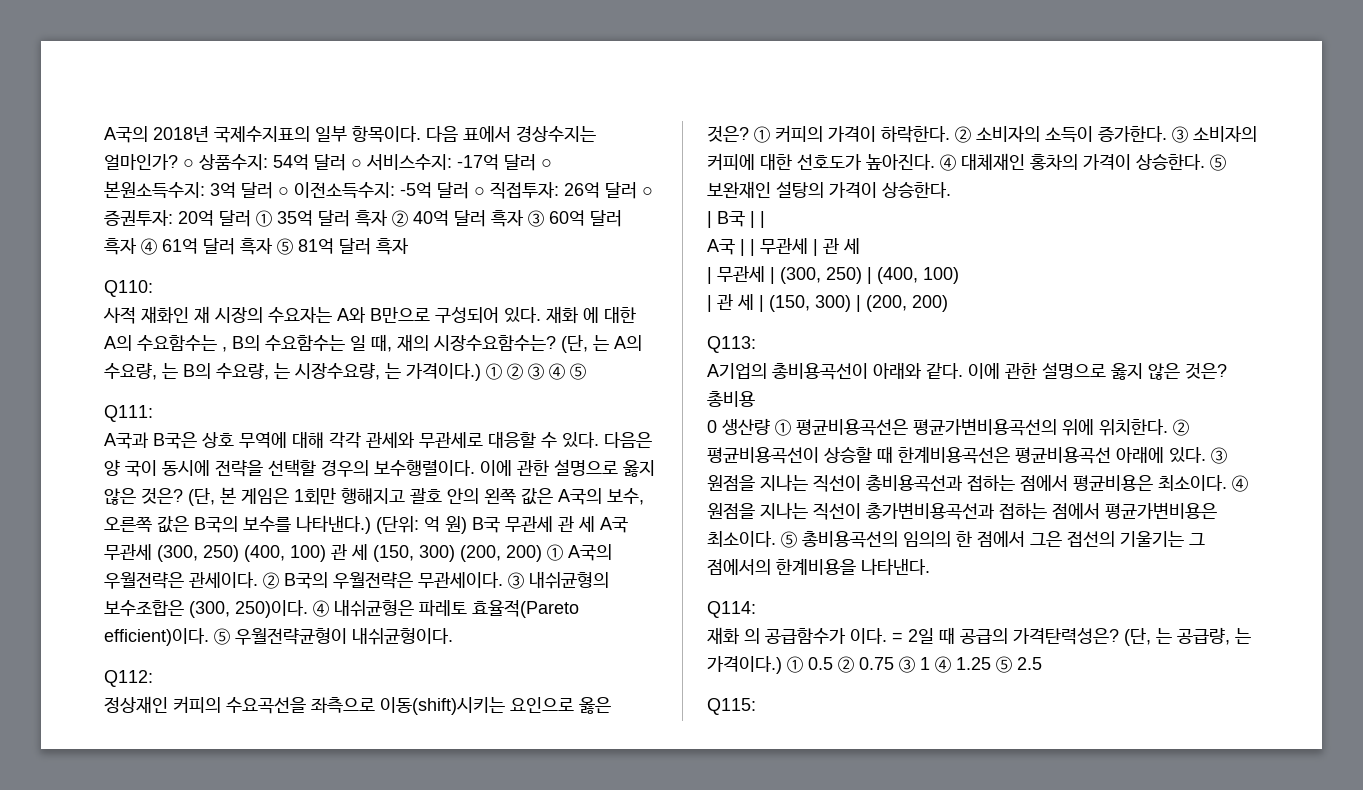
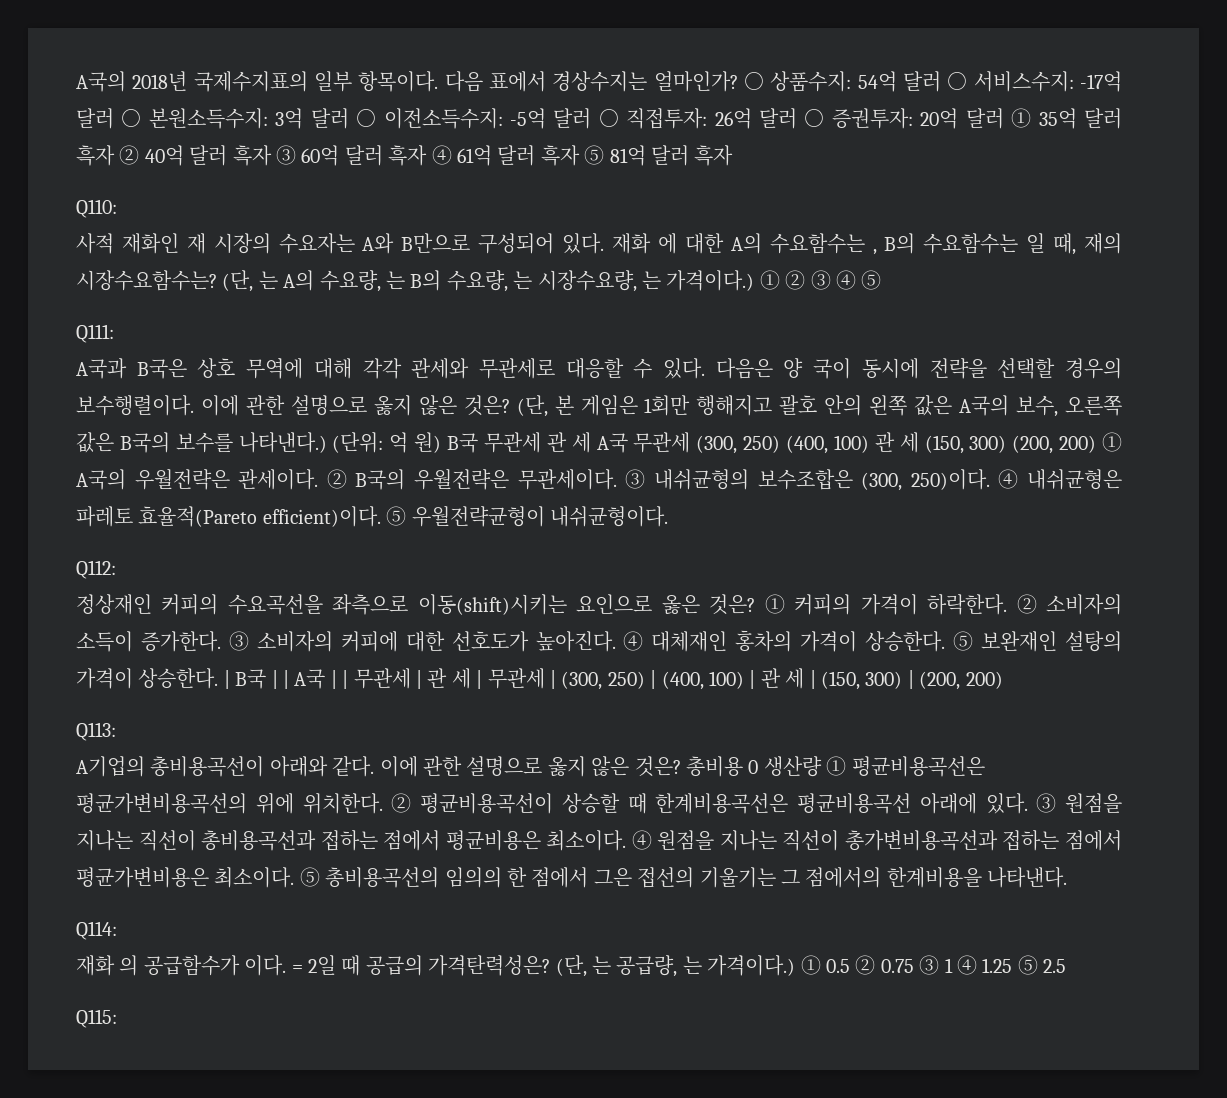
(951, 190) // -> (219, 678) none
(765, 219) // -> (289, 679) none
(860, 246) // -> (471, 678) none
(959, 275) // -> (744, 680) none
(755, 399) // -> (743, 766) none

